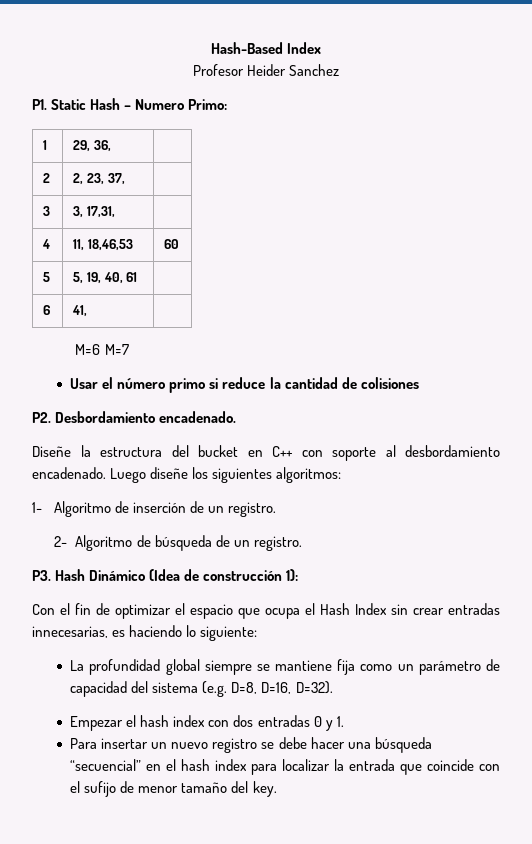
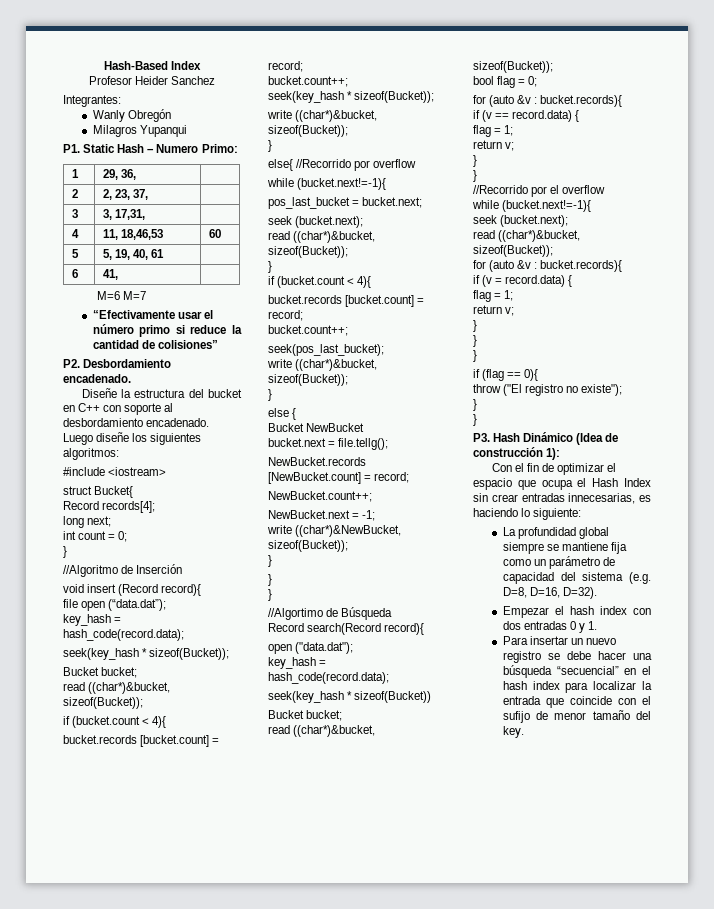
(340, 70) none -> [63,95,121,107] [92,109,171,122] [92,125,187,137] // Integrantes: // Wanly Obregón // Milagros Yupanqui
[70,378,99,389] Usar -> [92,310,202,319] “Efectivamente usar
[360,377,419,389] colisiones -> [158,340,219,349] colisiones”
[32,501,276,517] [53,535,302,551] 1- Algoritmo de inserción de un registro. // 2- Algoritmo de búsqueda de un registro. -> [63,467,167,476] [63,486,134,498] [63,501,156,513] [63,516,112,528] [63,531,128,542] [63,546,67,558] [63,564,183,577] [63,584,202,596] [63,599,167,611] [63,614,122,626] [63,629,184,641] [63,648,230,660] [63,667,138,678] [63,682,171,694] [63,697,143,709] [63,716,167,728] [63,735,220,747] [268,61,303,72] [268,76,348,87] [268,91,435,103] [267,110,378,122] [268,125,348,137] [268,140,272,152] [268,159,417,171] [267,178,387,190] [268,197,423,209] [268,216,364,228] [268,231,376,243] [268,246,348,258] [268,261,272,273] [268,276,372,288] [268,295,425,307] [268,310,303,321] [268,325,348,336] [268,344,384,356] [267,359,378,371] [268,374,348,386] [268,389,272,401] [268,408,297,420] [268,423,365,432] [268,438,389,450] [268,457,366,466] [268,472,410,484] [268,491,372,502] [268,510,376,521] [267,525,402,537] [268,540,348,552] [268,555,272,567] [268,574,272,586] [268,589,272,601] [268,607,393,620] [268,623,425,635] [268,642,354,654] [268,657,327,669] [268,672,389,684] [268,691,432,703] [268,710,343,721] [268,725,376,737] [473,61,553,73] [473,76,538,88] [473,95,623,107] [473,110,580,122] [473,125,514,137] [473,140,515,151] [473,155,477,167] [473,170,477,182] [473,185,606,197] [472,200,592,212] [473,215,569,227] [473,230,581,242] [473,245,553,257] [473,260,623,272] [473,275,573,287] [473,290,514,302] [473,305,515,316] [473,320,477,332] [473,335,477,347] [473,350,477,362] [473,369,539,381] [473,384,623,396] [473,399,477,411] [473,414,477,426] #include <iostream> // struct Bucket{ // Record records[4]; // long next; // int count = 0; // } // //Algoritmo de Inserción // void insert (Record record){ // file open (“data.dat”); // key_hash = hash_code(record.data); // seek(key_hash * sizeof(Bucket)); // Bucket bucket; // read ((char*)&bucket, sizeof(Bucket)); // if (bucket.count < 4){ // bucket.records [bucket.count] = record; // bucket.count++; // seek(key_hash * sizeof(Bucket)); // write ((char*)&bucket, sizeof(Bucket)); // } // else{ //Recorrido por overflow // while (bucket.next!=-1){ // pos_last_bucket = bucket.next; // seek (bucket.next); // read ((char*)&bucket, sizeof(Bucket)); // } // if (bucket.count < 4){ // bucket.records [bucket.count] = record; // bucket.count++; // seek(pos_last_bucket); // write ((char*)&bucket, sizeof(Bucket)); // } // else { // Bucket NewBucket // bucket.next = file.tellg(); // NewBucket.records [NewBucket.count] = record; // NewBucket.count++; // NewBucket.next = -1; // write ((char*)&NewBucket, sizeof(Bucket)); // } // } // } // //Algortimo de Búsqueda // Record search(Record record){ // open ("data.dat"); // key_hash = hash_code(record.data); // seek(key_hash * sizeof(Bucket)) // Bucket bucket; // read ((char*)&bucket, sizeof(Bucket)); // bool flag = 0; // for (auto &v : bucket.records){ // if (v == record.data) { // flag = 1; // return v; // } // } // //Recorrido por el overflow // while (bucket.next!=-1){ // seek (bucket.next); // read ((char*)&bucket, sizeof(Bucket)); // for (auto &v : bucket.records){ // if (v = record.data) { // flag = 1; // return v; // } // } // } // if (flag == 0){ // throw ("El registro no existe"); // } // }

